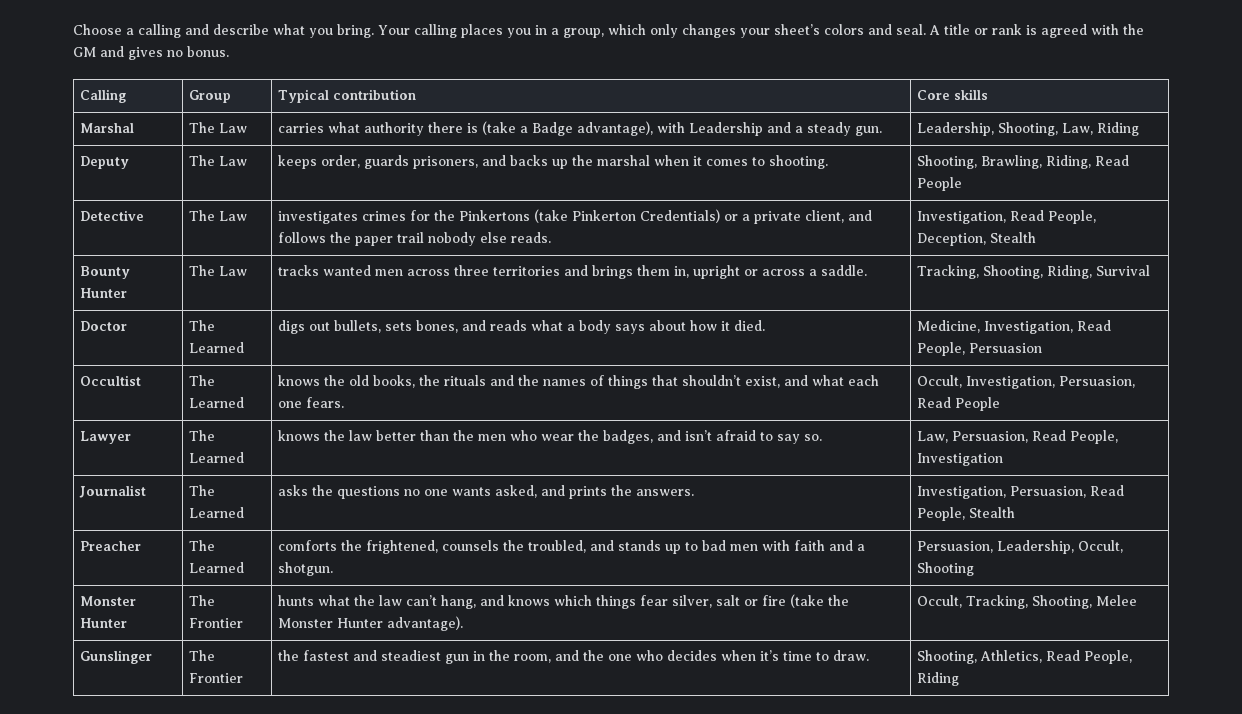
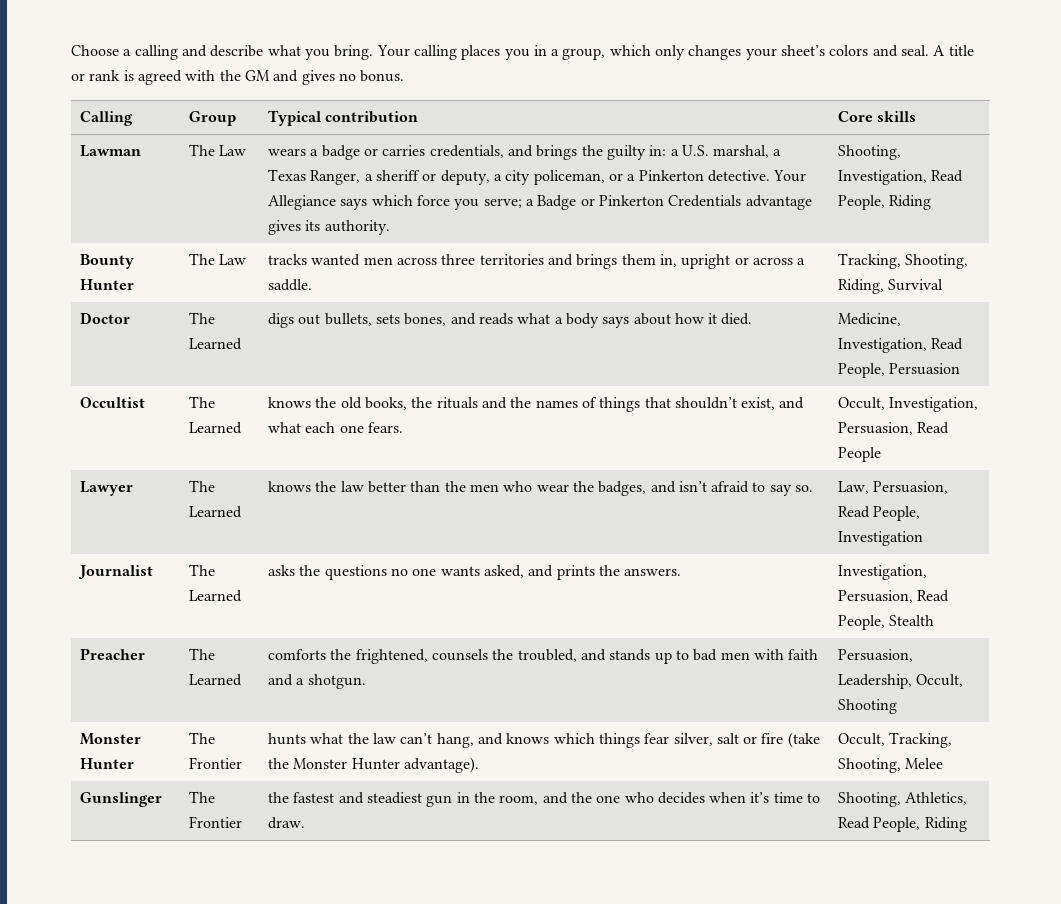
[79,123,134,133] [188,122,247,133] [277,121,882,136] [916,122,1139,136] [79,156,129,169] [188,155,247,166] [277,155,828,169] [916,155,1129,169] [916,177,962,191] [79,210,144,221] [188,210,247,221] [277,209,872,224] [277,232,551,246] [916,210,1096,224] [916,232,1036,246] Marshal | The Law | carries what authority there is (take a Badge advantage), with Leadership and a steady gun. | Leadership, Shooting, Law, Riding // Deputy | The Law | keeps order, guards prisoners, and backs up the marshal when it comes to shooting. | Shooting, Brawling, Riding, Read People // Detective | The Law | investigates crimes for the Pinkertons (take Pinkerton Credentials) or a private client, and follows the paper trail nobody else reads. | Investigation, Read People, Deception, Stealth -> [79,145,141,157] [188,144,247,156] [267,145,782,160] [267,169,807,185] [267,195,812,210] [267,220,390,235] [837,145,901,160] [837,170,964,185] [837,195,932,210] Lawman | The Law | wears a badge or carries credentials, and brings the guilty in: a U.S. marshal, a Texas Ranger, a sheriff or deputy, a city policeman, or a Pinkerton detective. Your Allegiance says which force you serve; a Badge or Pinkerton Credentials advantage gives its authority. | Shooting, Investigation, Read People, Riding

